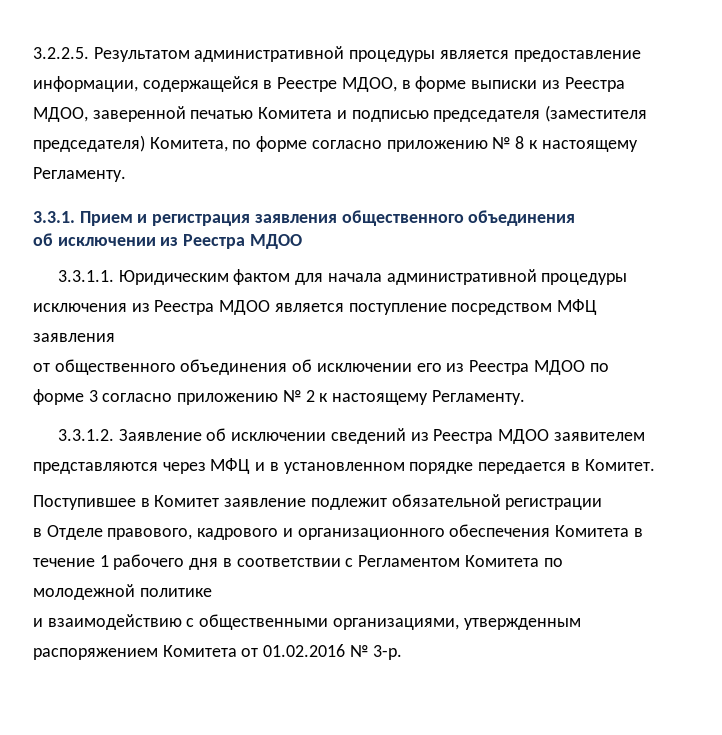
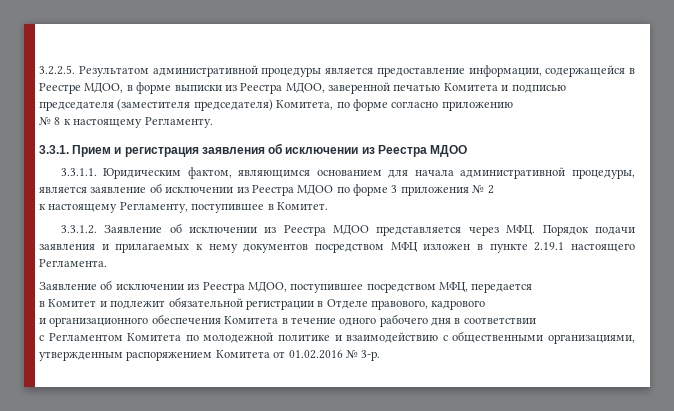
(488, 146) none -> (513, 106) //
[341,210,576,226] общественного объединения // -> (265, 150) none
[233,269,628,285] [33,299,598,315] [33,333,115,342] [33,359,442,375] фактом для начала административной процедуры исключения из Реестра МДОО является поступление посредством МФЦ заявления // от общественного объединения об исключении его -> [187,167,635,179] [39,183,234,193] фактом, являющимся основанием для начала административной процедуры, является заявление об исключении
[102,393,279,405] согласно приложению -> [400,186,469,196] приложения
[319,390,525,405] к настоящему Регламенту. -> [39,202,328,213] // к настоящему Регламенту, поступившее в Комитет.
[330,428,645,444] [33,458,655,474] [33,495,136,510] сведений из Реестра МДОО заявителем представляются через МФЦ и в установленном порядке передается в Комитет. // Поступившее -> [264,224,635,236] [39,242,635,253] [39,259,107,267] [39,280,533,293] из Реестра МДОО представляется через МФЦ. Порядок подачи заявления и прилагаемых к нему документов посредством МФЦ изложен в пункте 2.19.1 настоящего Регламента. // Заявление об исключении из Реестра МДОО, поступившее посредством МФЦ, передается //
[224,498,307,507] заявление -> [99,301,107,307] и
(603, 504) // -> (314, 305) none
(279, 534) none -> (486, 305) //
[99,555,109,567] 1 -> [339,317,377,326] одного
(341, 562) none -> (536, 320) //
(212, 592) // -> (330, 337) none

